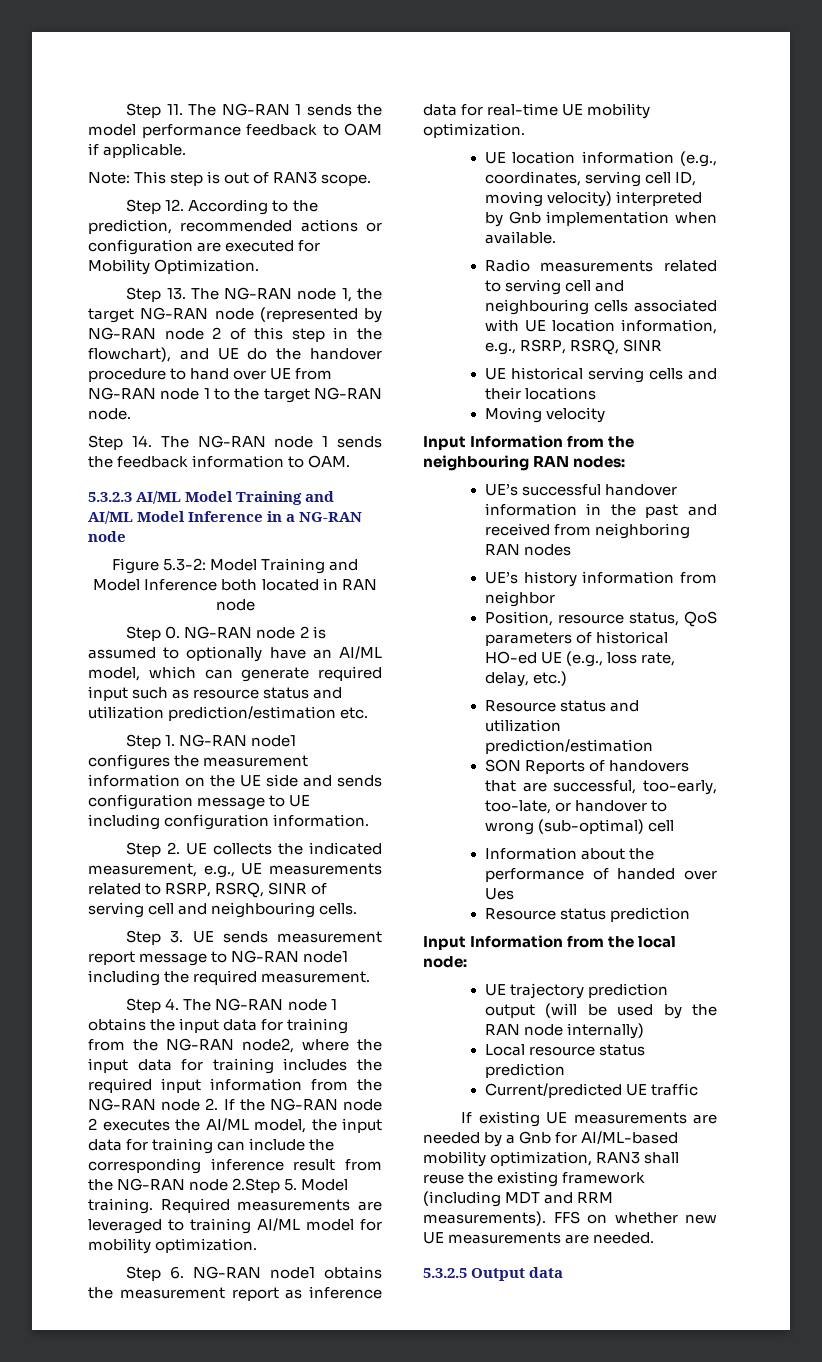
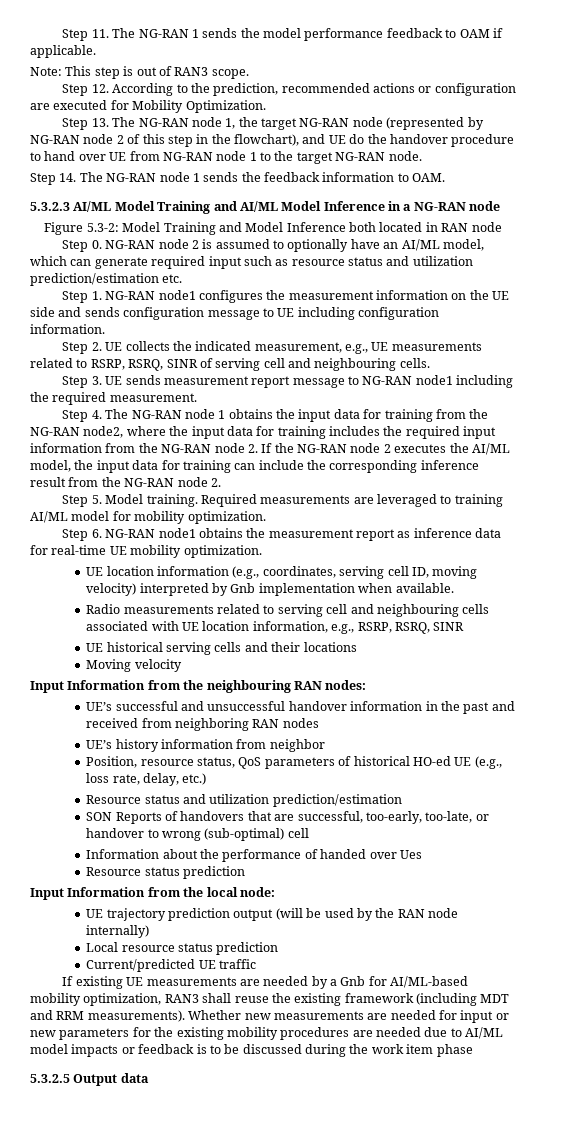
[232,1178,281,1193] 2.Step -> [210,478,221,487] [62,495,89,507] 2. // Step
(601, 490) none -> [181,701,286,711] and unsuccessful
[553,1211,717,1224] [423,1232,655,1244] FFS on whether new UE measurements are needed. -> [188,1010,509,1023] [30,1027,504,1040] [30,1044,473,1057] Whether new measurements are needed for input or new parameters for the existing mobility procedures are needed due to AI/ML model impacts or feedback is to be discussed during the work item phase

